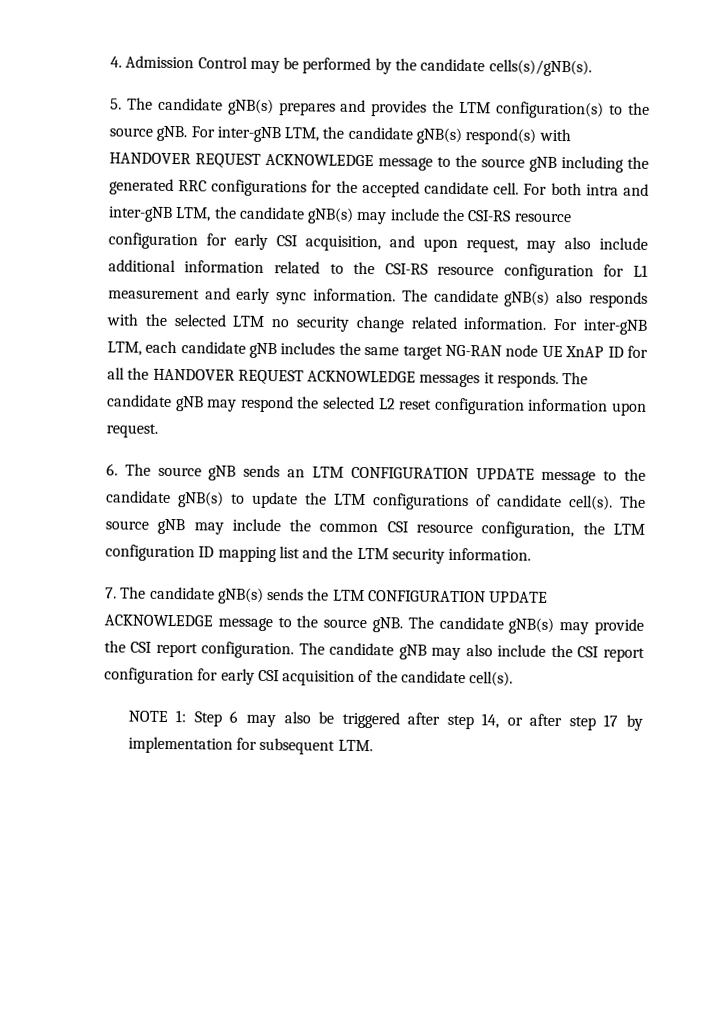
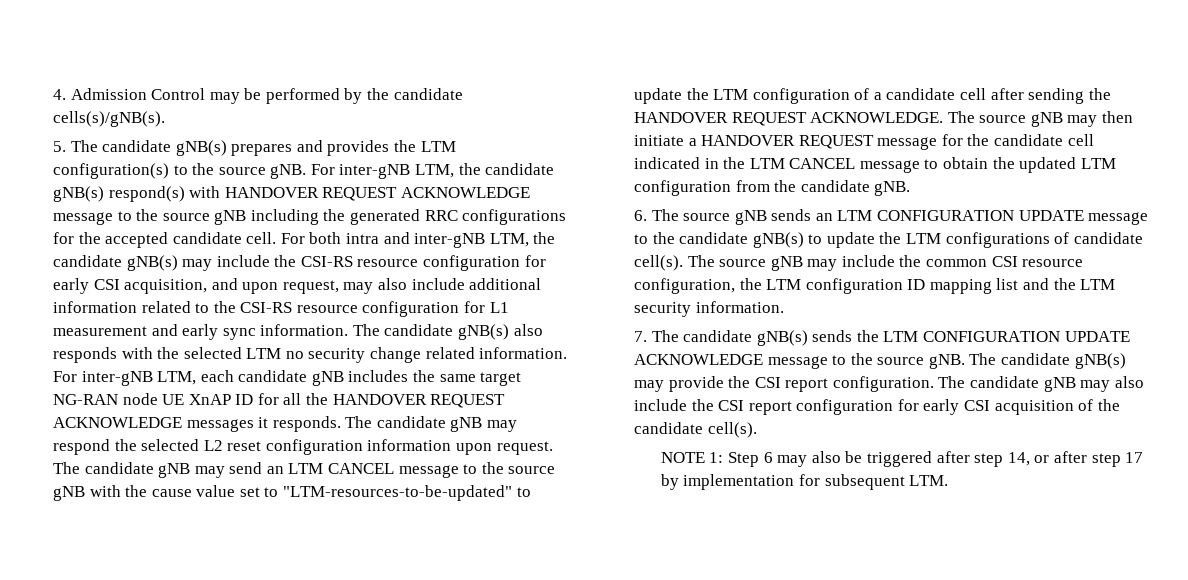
(158, 430) none -> [52,462,556,478] [52,485,531,501] [633,88,1111,104] [633,111,1134,127] [633,134,1094,150] [633,157,1116,173] [633,180,911,196] The candidate gNB may send an LTM CANCEL message to the source gNB with the cause value set to "LTM-resources-to-be-updated" to update the LTM configuration of a candidate cell after sending the HANDOVER REQUEST ACKNOWLEDGE. The source gNB may then initiate a HANDOVER REQUEST message for the candidate cell indicated in the LTM CANCEL message to obtain the updated LTM configuration from the candidate gNB.

